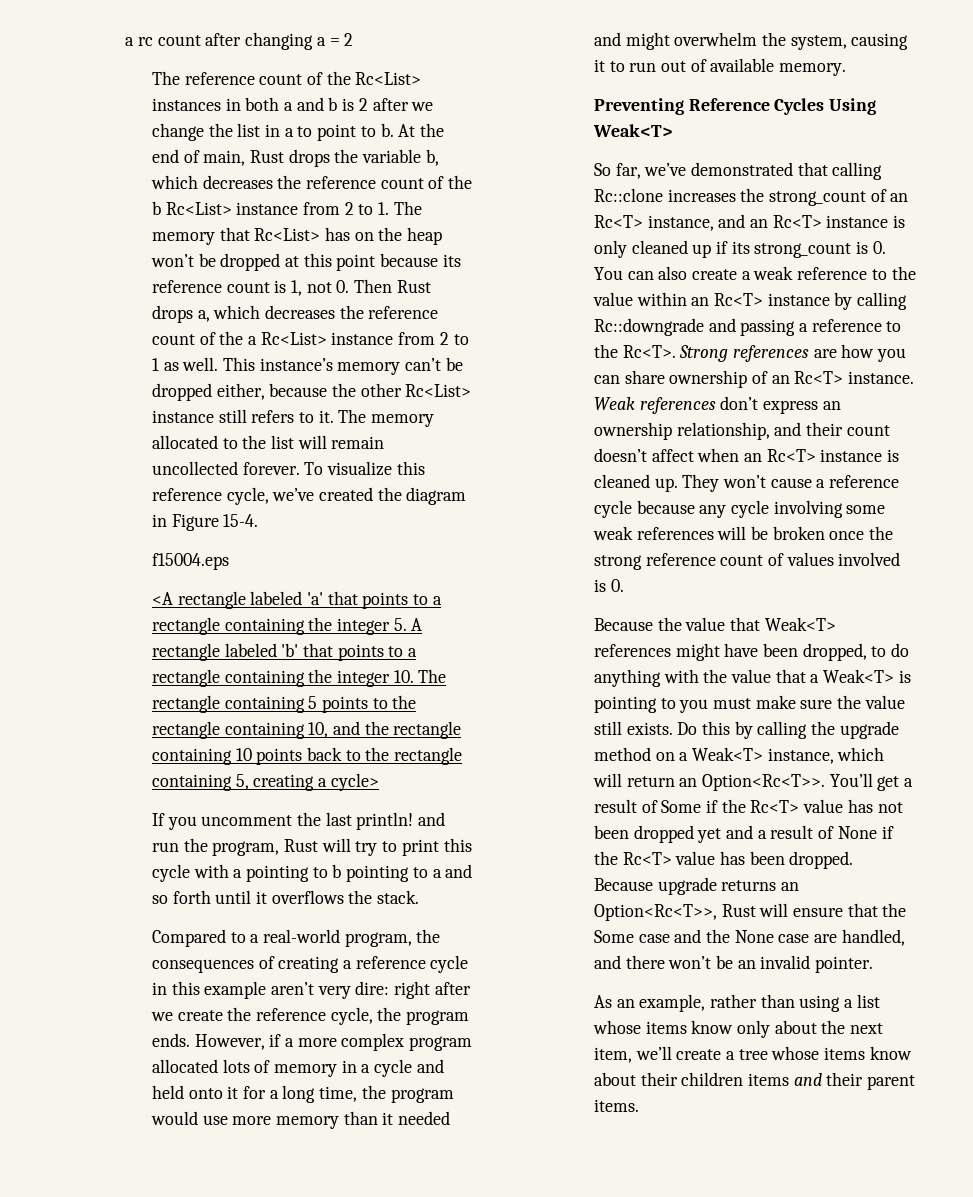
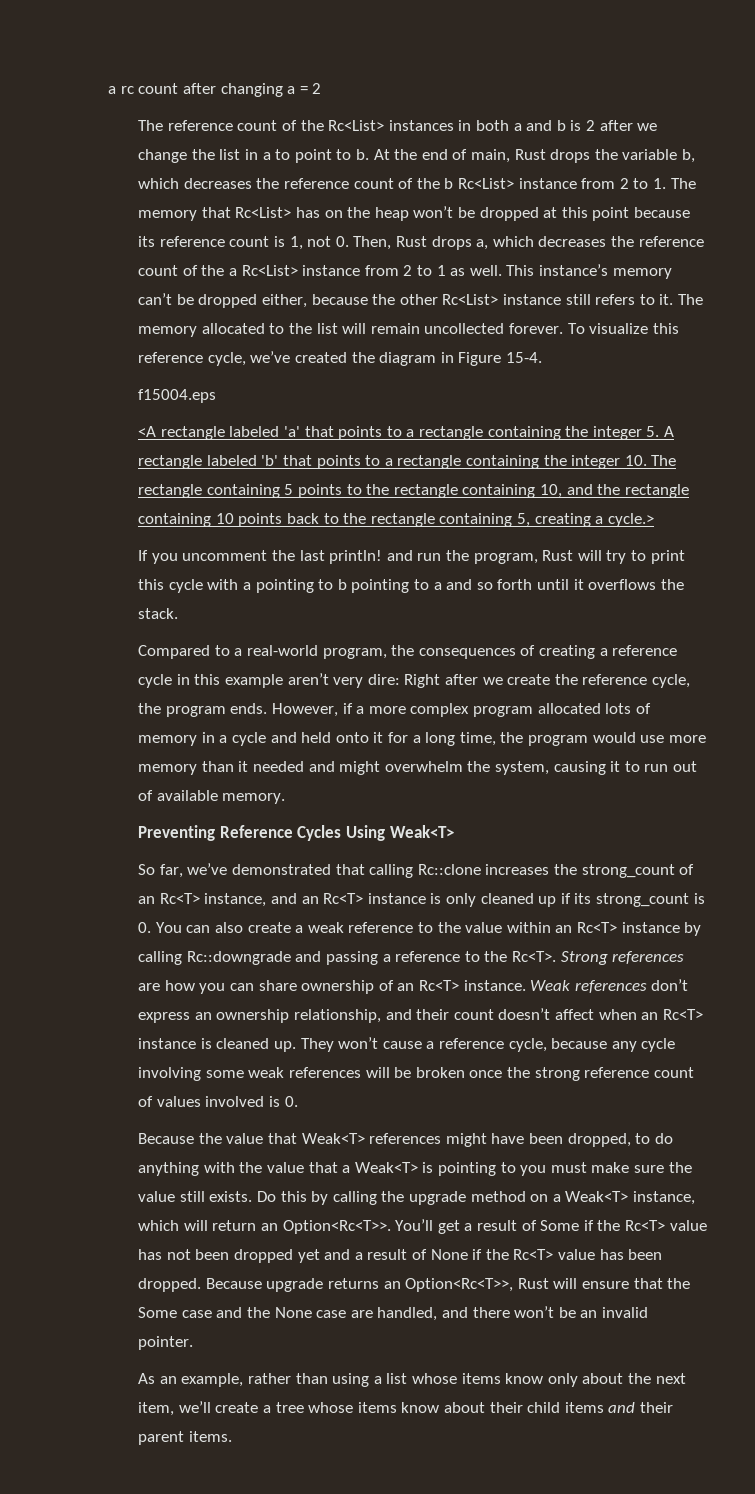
[354,279,393,293] Then -> [353,236,392,250] Then,
[330,773,379,791] cycle> -> [607,513,654,527] cycle.>
[394,981,431,999] right -> [404,674,441,688] Right
[593,500,632,518] cycle -> [508,1038,547,1052] cycle,
[681,1072,744,1086] children -> [527,1402,561,1413] child

